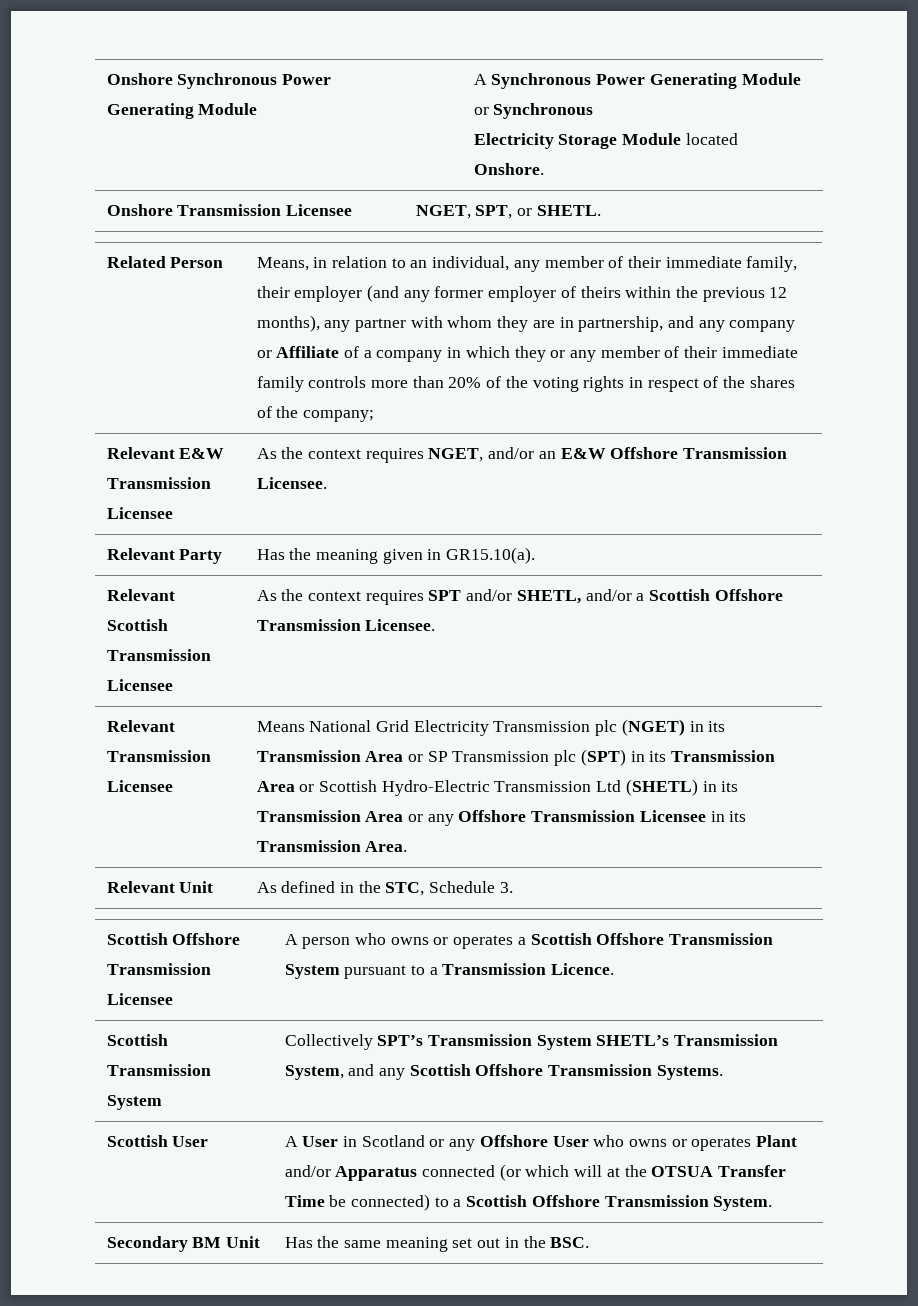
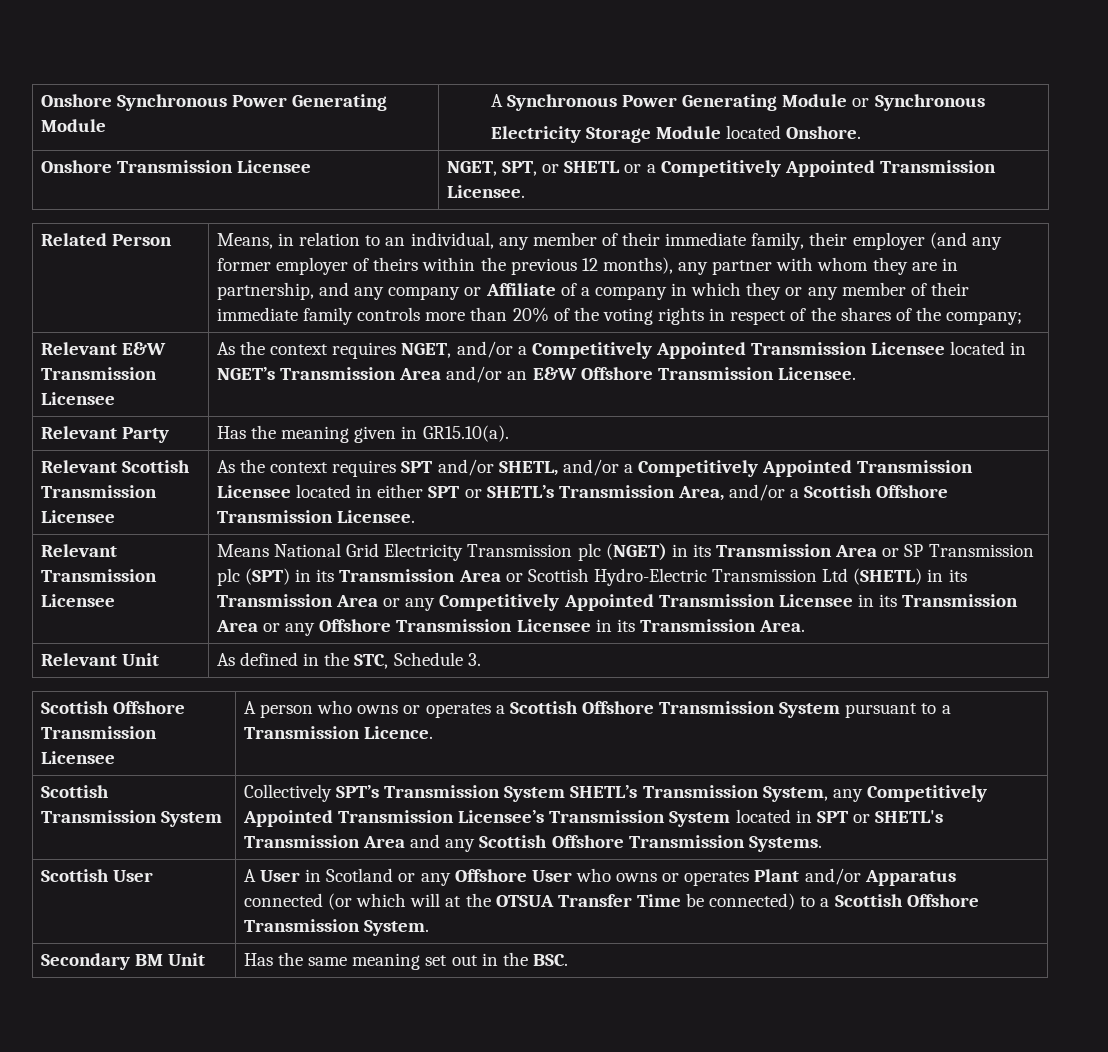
[536,205,601,216] SHETL. -> [564,160,996,177] [446,185,525,198] SHETL or a Competitively Appointed Transmission Licensee.
(535, 453) none -> [517,341,1027,359] [216,366,503,383] a Competitively Appointed Transmission Licensee located in NGET’s Transmission Area and/or
(645, 597) none -> [638,460,974,477] [216,484,800,501] Competitively Appointed Transmission Licensee located in either SPT or SHETL’s Transmission Area, and/or a
(454, 820) none -> [439,594,1019,611] [215,620,316,636] Competitively Appointed Transmission Licensee in its Transmission Area or any
(344, 1072) none -> [832,785,987,802] [242,809,944,827] [243,835,405,848] any Competitively Appointed Transmission Licensee’s Transmission System located in SPT or SHETL's Transmission Area

